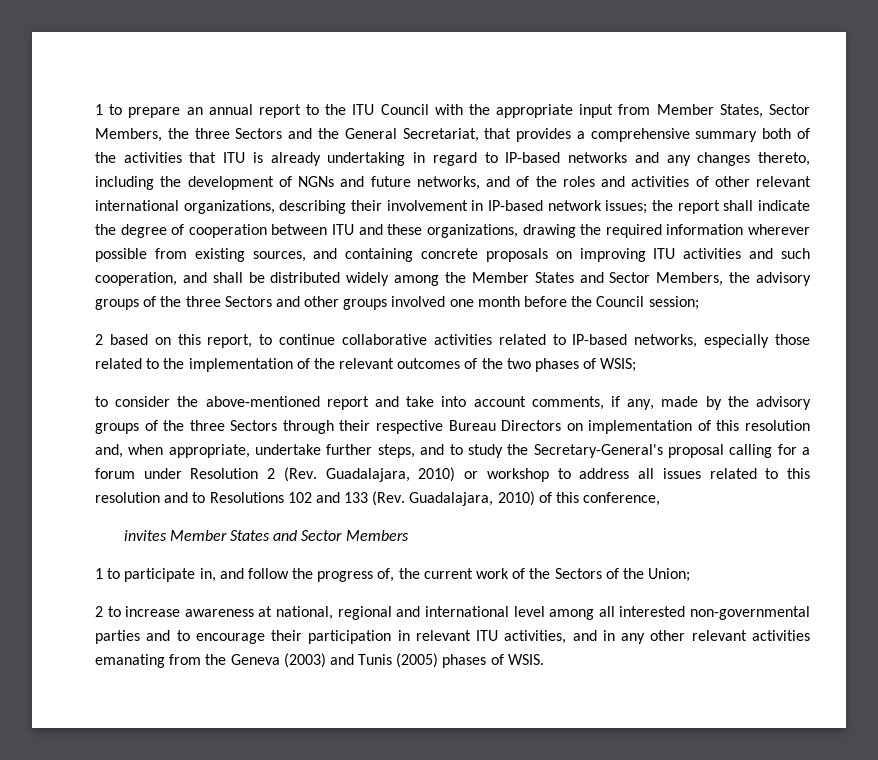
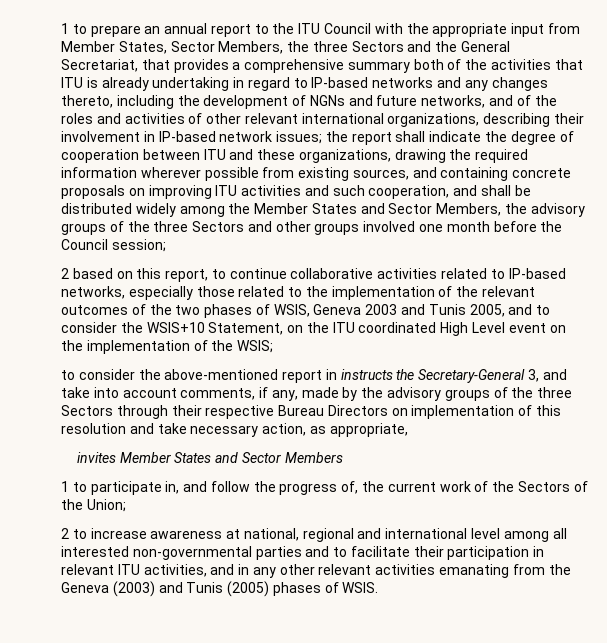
(597, 363) none -> [273,304,551,317] [61,322,566,336] [61,340,234,354] WSIS, Geneva 2003 and Tunis 2005, and to consider the WSIS+10 Statement, on the ITU coordinated High Level event on the implementation of the
(369, 403) none -> [325,369,540,383] in instructs the Secretary-General 3,
[95,444,810,458] [95,467,811,482] [95,491,661,506] and, when appropriate, undertake further steps, and to study the Secretary-General's proposal calling for a forum under Resolution 2 (Rev. Guadalajara, 2010) or workshop to address all issues related to this resolution and to Resolutions 102 and 133 (Rev. Guadalajara, 2010) of this conference, -> [129,423,408,437] and take necessary action, as appropriate,
[195,633,265,644] encourage -> [350,546,410,557] facilitate

